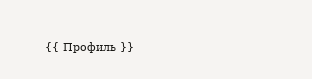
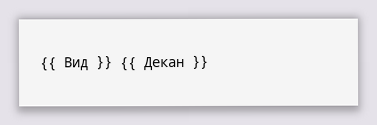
[45,42,116,53] {{ Профиль -> [39,55,185,72] {{ Вид }} {{ Декан

